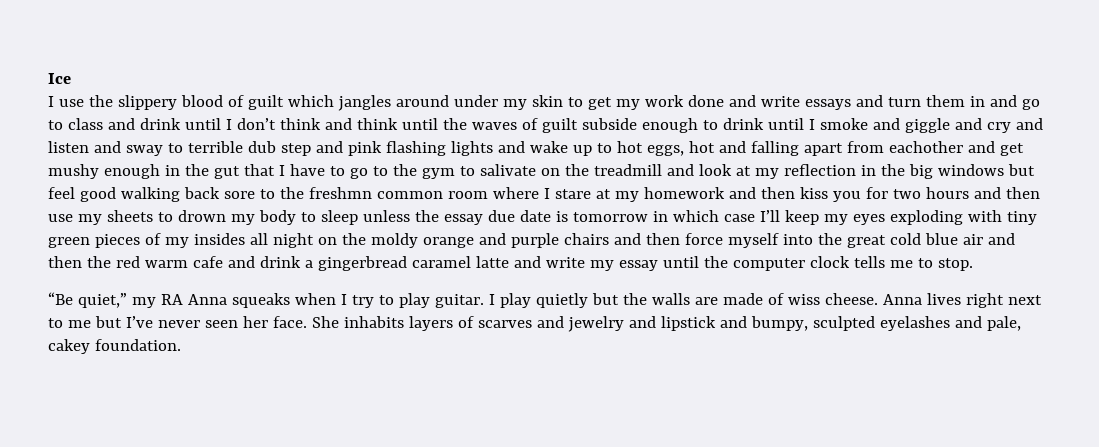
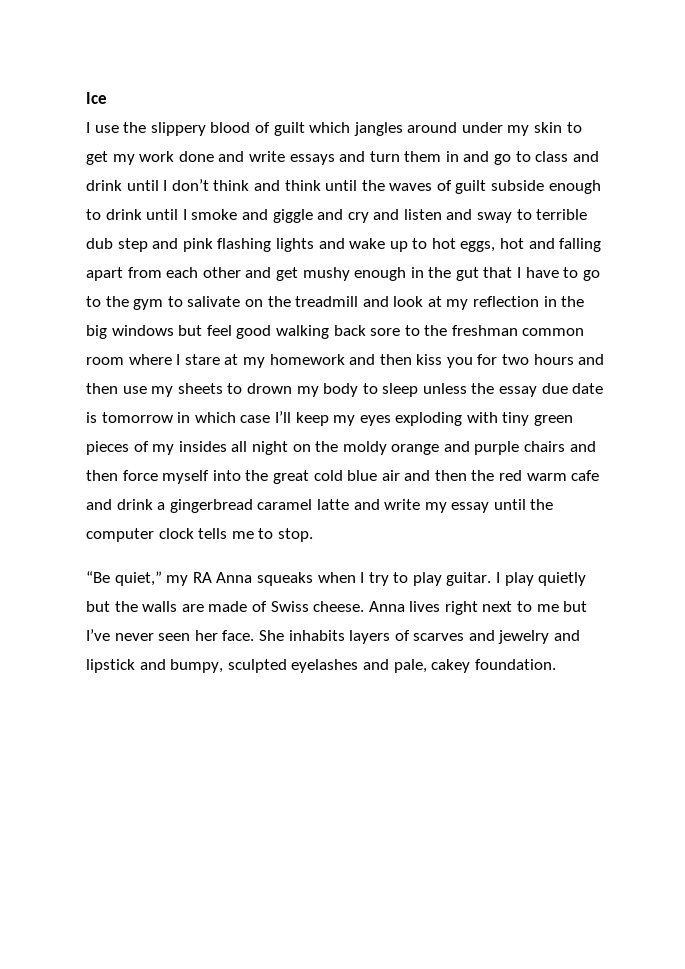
[888,141,963,153] eachother -> [166,267,241,278] each other
[308,187,372,199] freshmn -> [451,325,518,336] freshman
[787,294,820,305] wiss -> [270,601,309,612] Swiss

